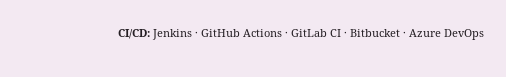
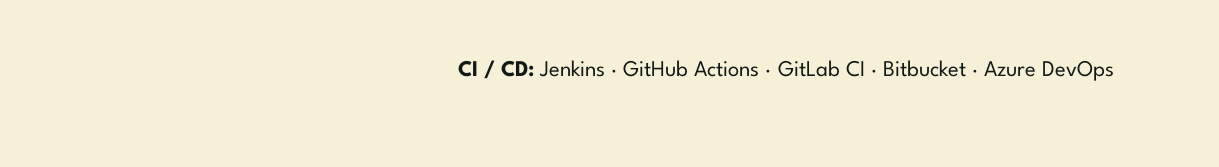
[118,29,150,39] CI/CD: -> [457,60,535,79] CI / CD:

